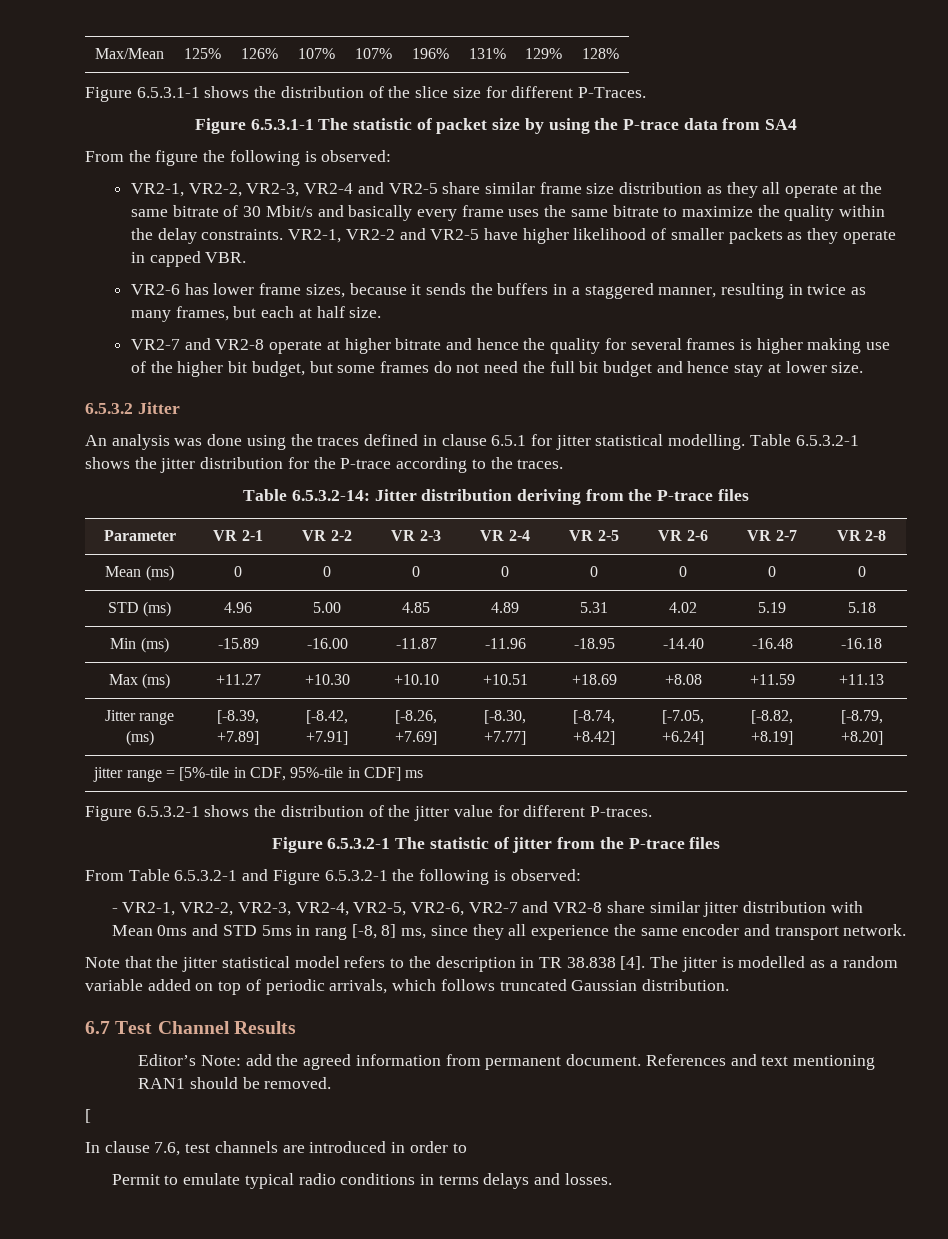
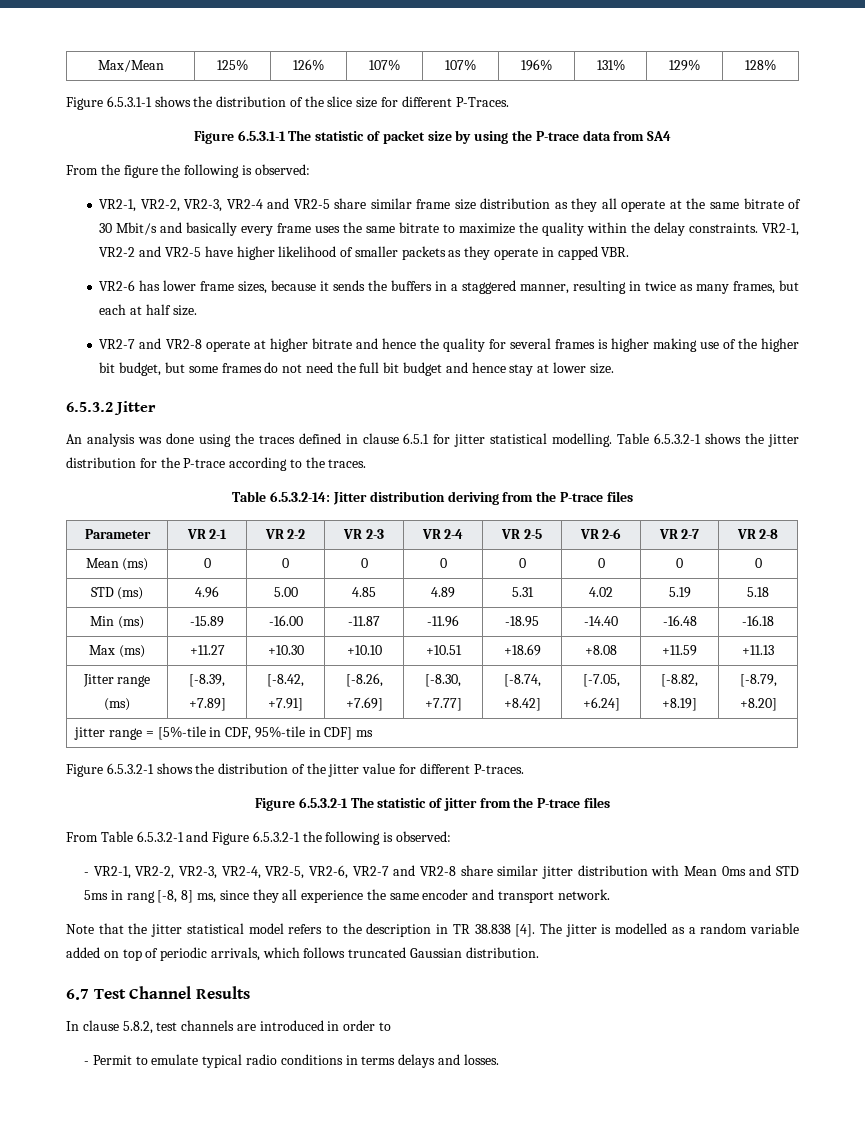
[138,1054,875,1070] [138,1077,332,1089] [85,1109,91,1123] // Editor’s Note: add the agreed information from permanent document. References and text mentioning RAN1 should be removed. // [ -> (250, 992) none
[154,1142,181,1156] 7.6, -> [122,1021,153,1034] 5.8.2,
(467, 1148) none -> [84,1061,90,1065] -

